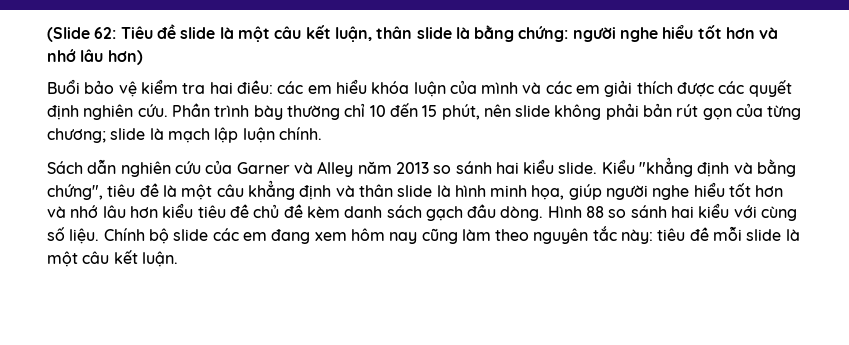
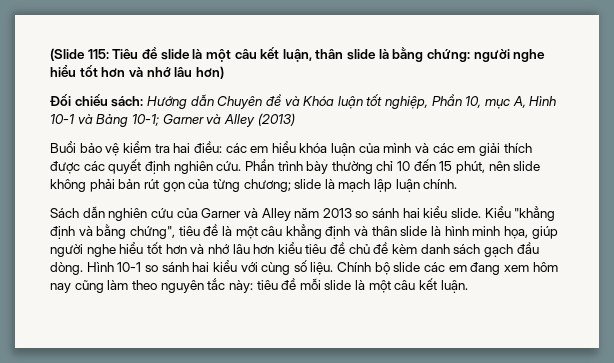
[94,27,117,39] 62: -> [87,49,109,59] 115:
(143, 57) none -> [50,94,557,109] [50,113,295,127] // Đối chiếu sách: Hướng dẫn Chuyên đề và Khóa luận tốt nghiệp, Phần 10, mục A, Hình 10-1 và Bảng 10-1; Garner và Alley (2013)
[586,206,605,218] 88 -> [117,262,142,272] 10-1

